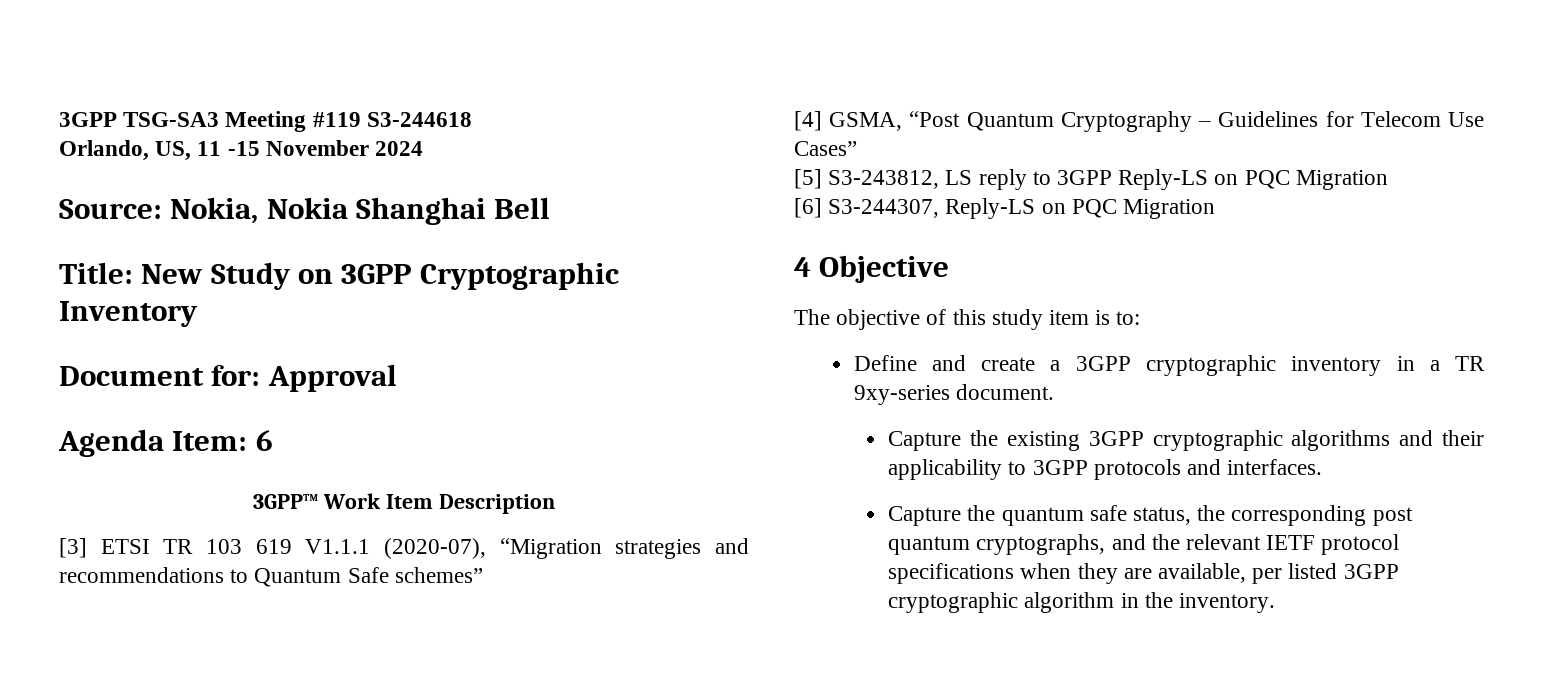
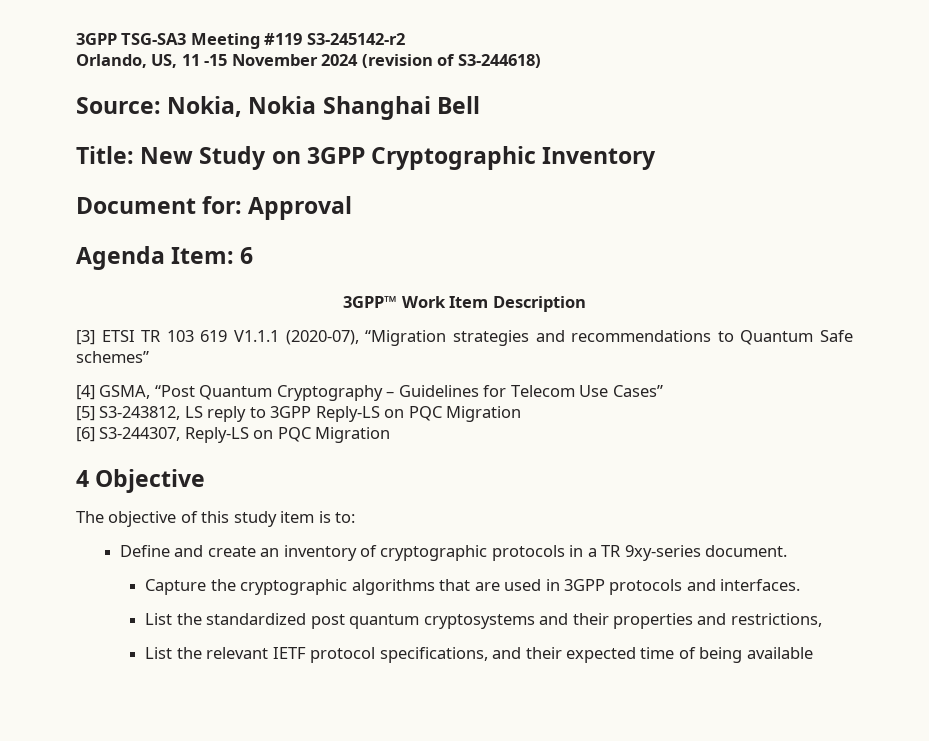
[366,112,472,127] S3-244618 -> [306,33,405,45] S3-245142-r2
(424, 148) none -> [361,54,541,68] (revision of S3-244618)
[1050,355,1382,376] a 3GPP cryptographic inventory -> [260,545,565,561] an inventory of cryptographic protocols
[1006,430,1484,451] [888,459,1323,480] [888,505,1413,526] [888,534,1400,555] [888,563,1399,584] [888,592,1276,613] existing 3GPP cryptographic algorithms and their applicability to 3GPP protocols and interfaces. // Capture the quantum safe status, the corresponding post quantum cryptographs, and the relevant IETF protocol specifications when they are available, per listed 3GPP cryptographic algorithm in the inventory. -> [240,579,801,595] [145,613,822,629] [145,647,813,663] cryptographic algorithms that are used in 3GPP protocols and interfaces. // List the standardized post quantum cryptosystems and their properties and restrictions, // List the relevant IETF protocol specifications, and their expected time of being available

